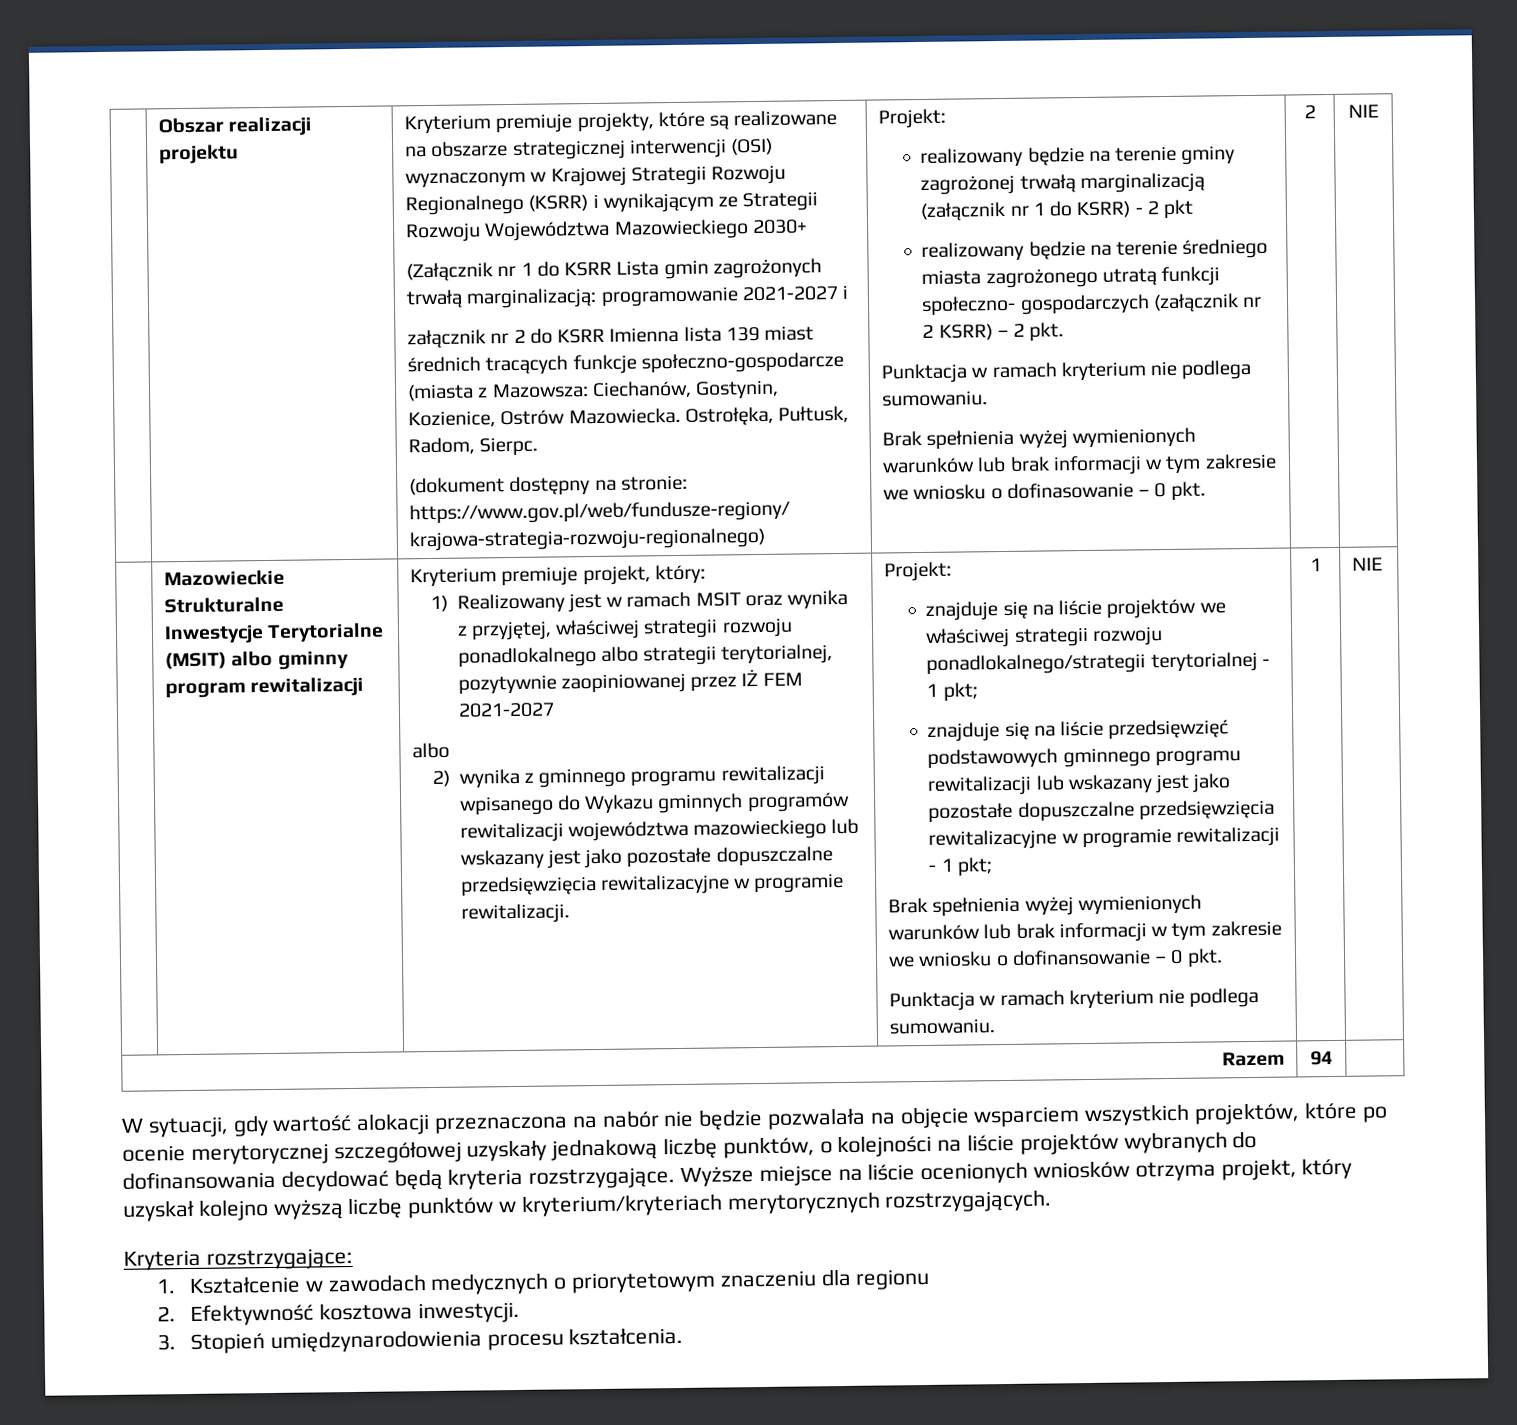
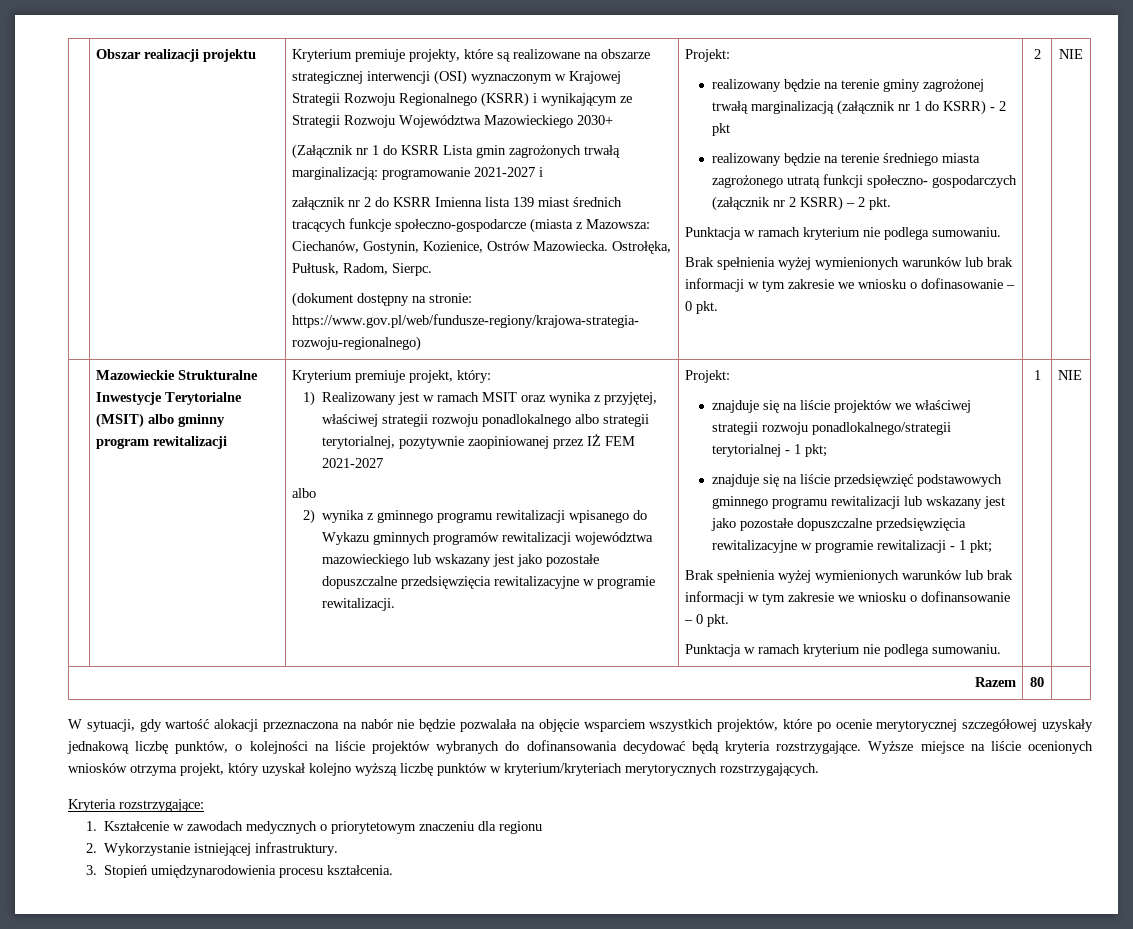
[1310,1051,1333,1066] 94 -> [1030,677,1044,687] 80
[189,1301,520,1326] Efektywność kosztowa inwestycji. -> [104,842,339,856] Wykorzystanie istniejącej infrastruktury.

